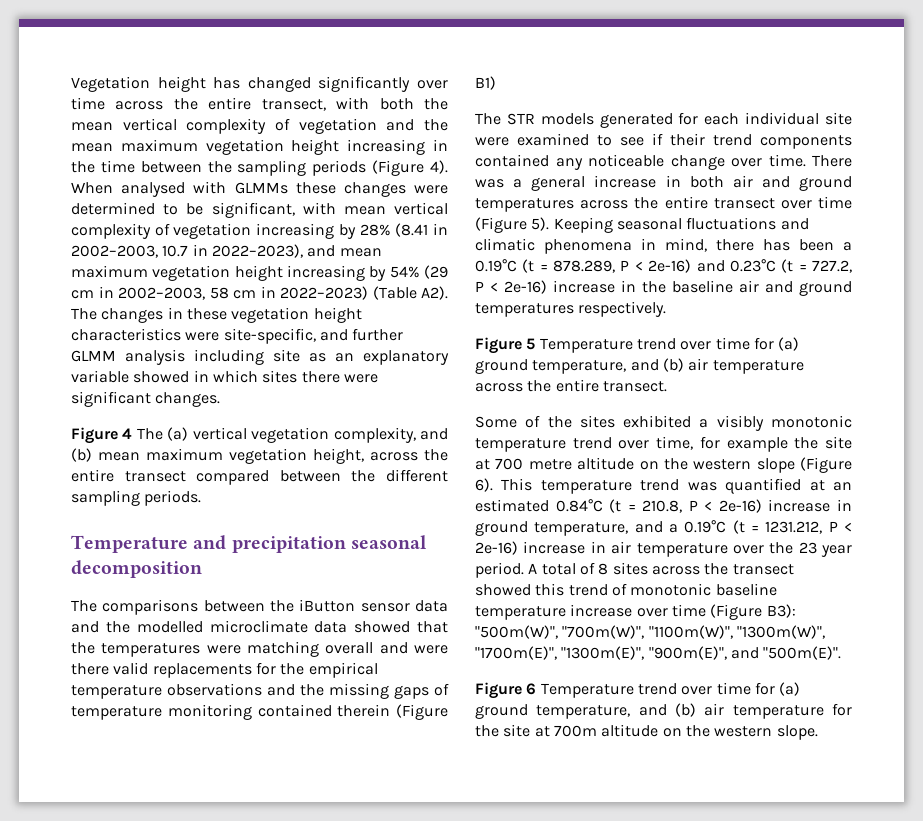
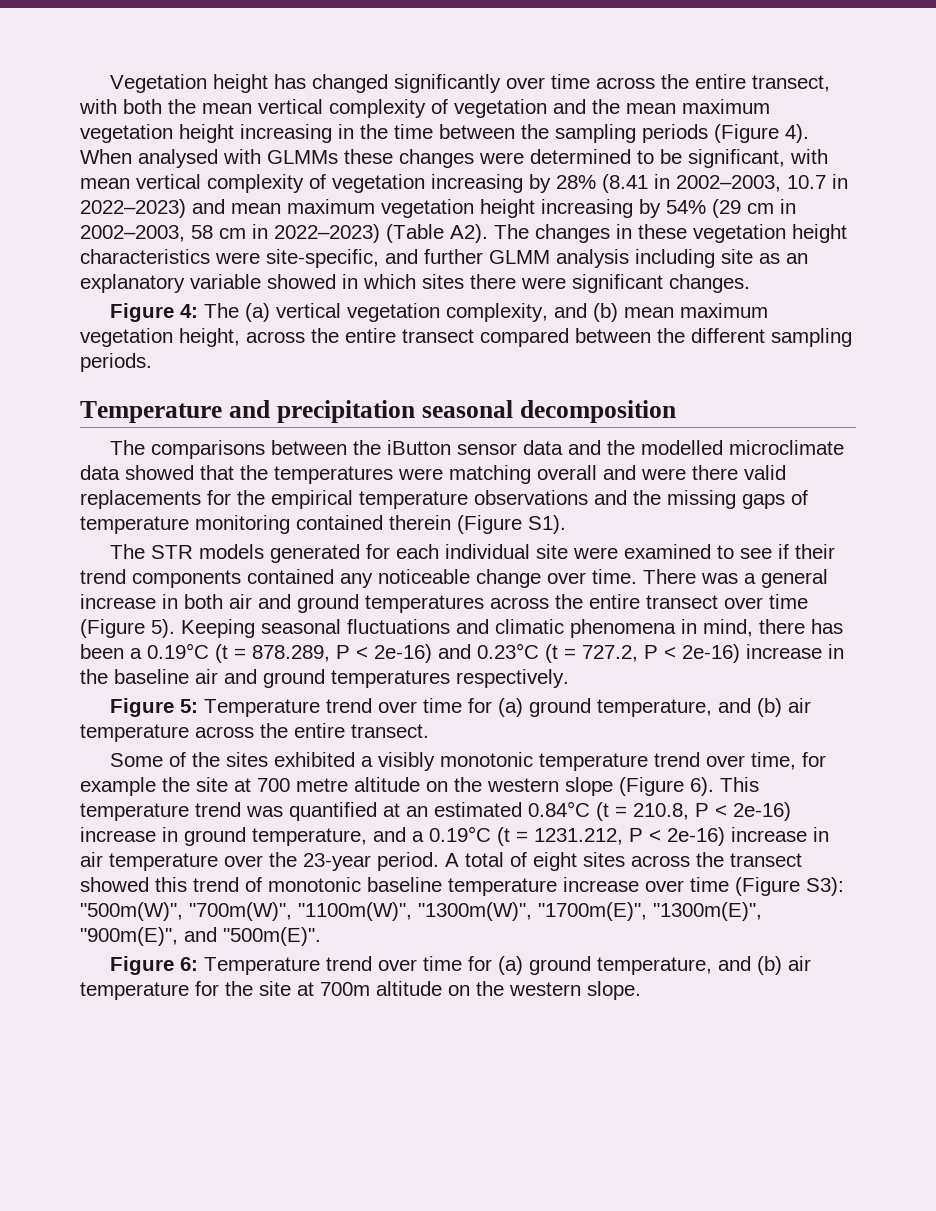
[211,244,303,258] 2022–2023), -> [80,199,186,218] 2022–2023)
[122,428,133,439] 4 -> [179,304,198,318] 4:
[475,76,496,90] B1) -> [528,515,566,534] S1).
[526,338,536,350] 5 -> [179,699,198,713] 5:
[798,542,852,557] 23 year -> [303,853,371,871] 23-year
[598,563,609,575] 8 -> [533,852,577,871] eight
[766,604,796,618] B3): -> [806,877,844,896] S3):
[526,683,537,695] 6 -> [179,957,198,971] 6:

